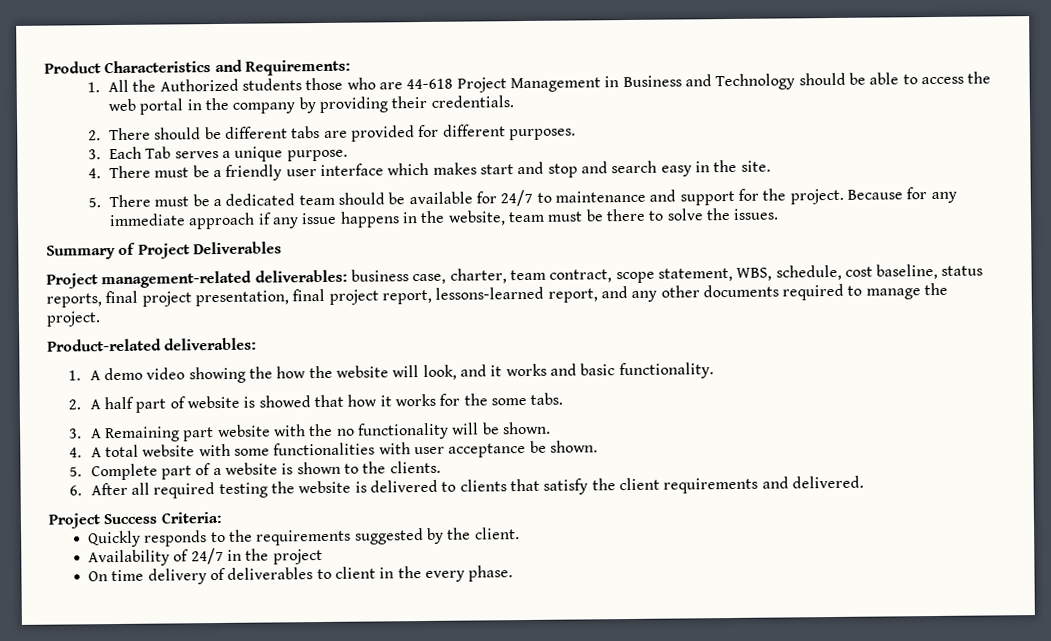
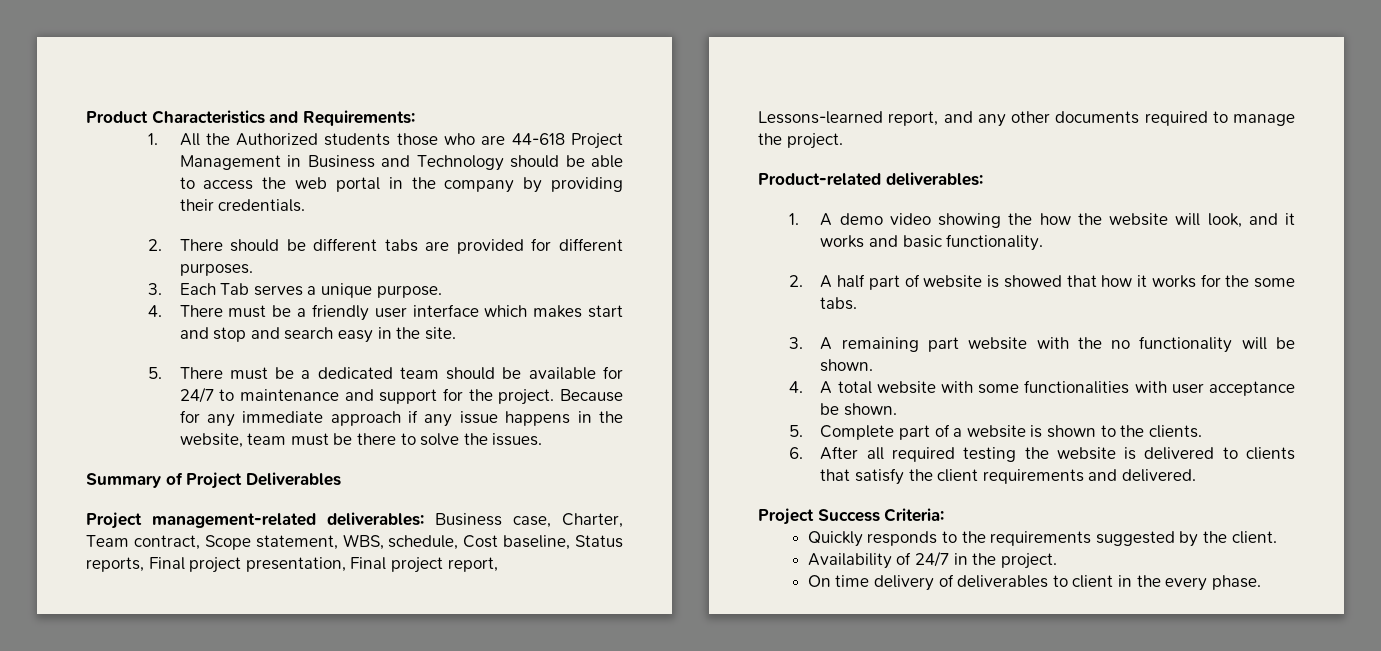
[350,263,984,285] [46,290,139,308] business case, charter, team contract, scope statement, WBS, schedule, cost baseline, status reports, final -> [435,513,623,528] [86,534,623,550] [86,557,185,572] Business case, Charter, Team contract, Scope statement, WBS, schedule, Cost baseline, Status reports, Final
[292,288,326,302] final -> [350,557,387,570] Final
[435,286,545,300] lessons-learned -> [758,111,883,124] Lessons-learned
[105,426,181,443] Remaining -> [841,337,919,352] remaining
[272,548,323,565] project -> [1000,553,1057,569] project.

